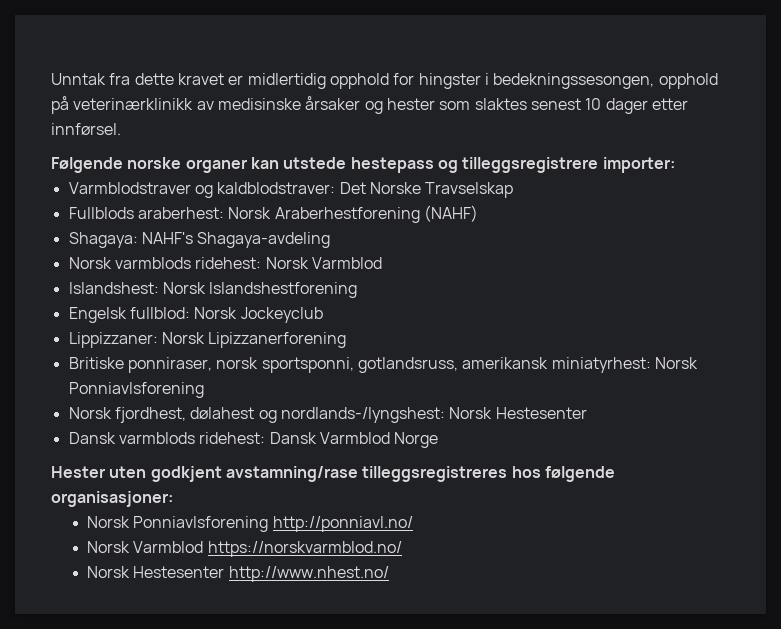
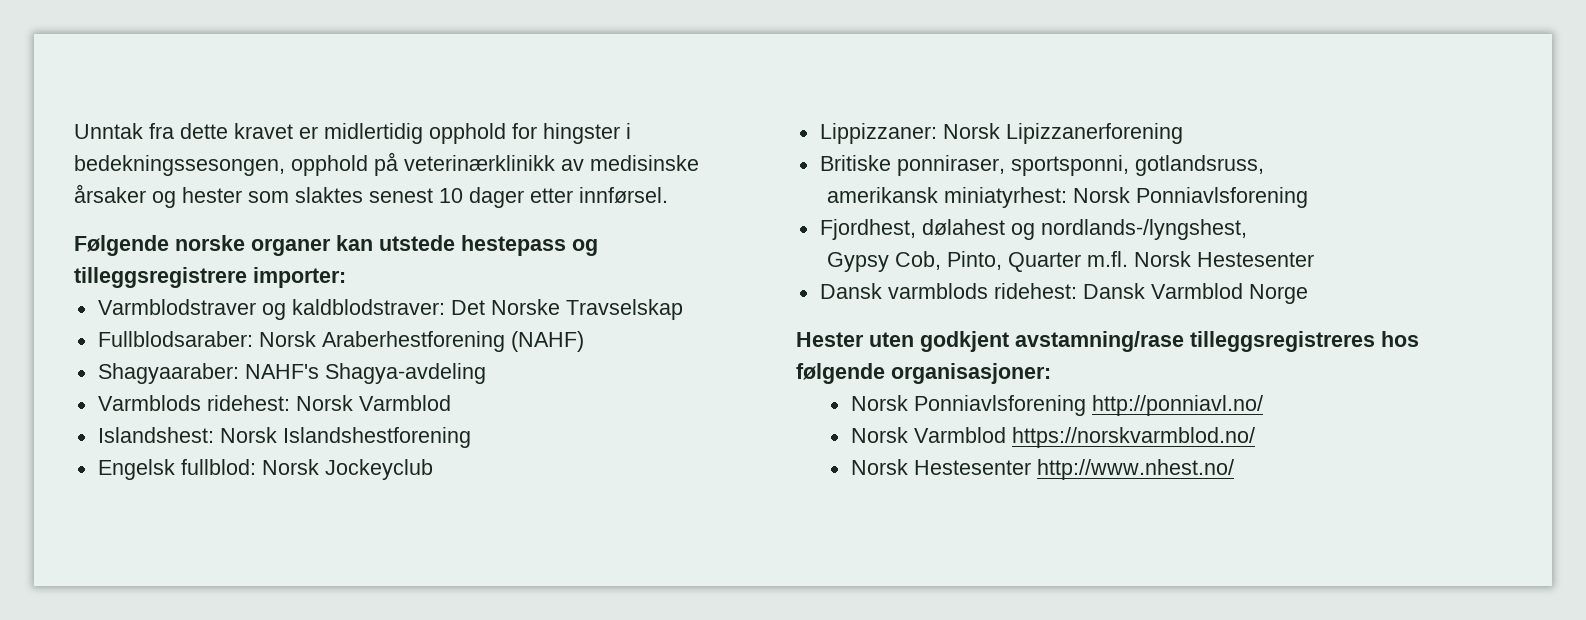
[68,207,224,219] Fullblods araberhest: -> [97,331,253,347] Fullblodsaraber:
[68,232,331,248] [68,257,191,269] Shagaya: NAHF's Shagaya-avdeling // Norsk varmblods -> [97,363,486,384] [97,395,201,411] Shagyaaraber: NAHF's Shagya-avdeling // Varmblods
[216,357,259,369] norsk -> (1005, 165) none
(458, 365) none -> (1264, 165) //
[68,407,445,423] Norsk fjordhest, dølahest og nordlands-/lyngshest: -> [819,219,1247,240] [827,251,1129,272] Fjordhest, dølahest og nordlands-/lyngshest, // Gypsy Cob, Pinto, Quarter m.fl.

